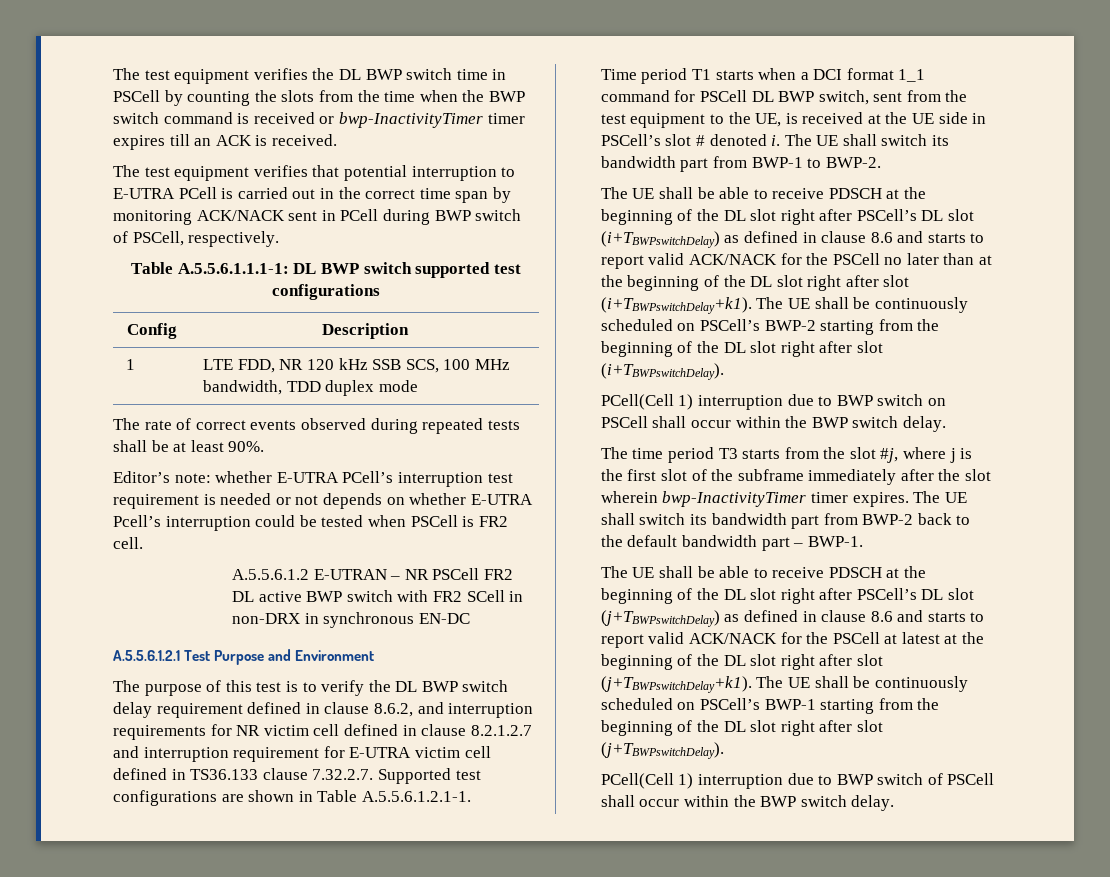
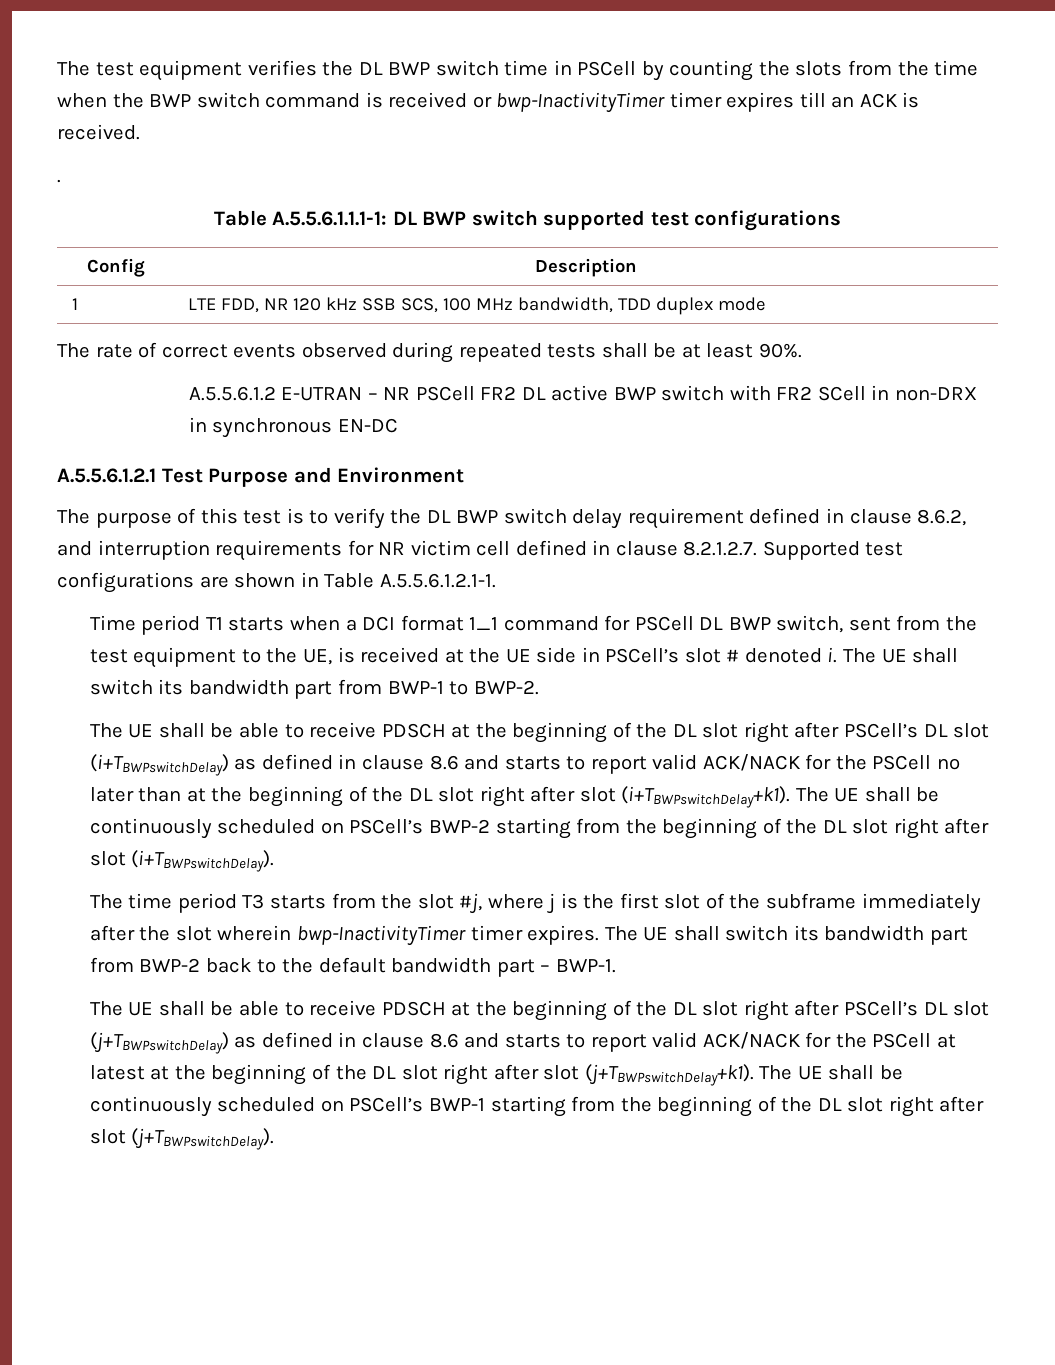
[113,165,516,181] [113,187,511,203] [113,209,522,225] [113,231,280,247] The test equipment verifies that potential interruption to E-UTRA PCell is carried out in the correct time span by monitoring ACK/NACK sent in PCell during BWP switch of PSCell, respectively. -> [57,179,61,183] .
[113,471,513,487] [113,493,533,509] [113,515,508,531] [113,537,143,549] // Editor’s note: whether E-UTRA PCell’s interruption test requirement is needed or not depends on whether E-UTRA Pcell’s interruption could be tested when PSCell is FR2 cell. -> (802, 350) none
[470,725,532,736] [113,746,491,762] [113,768,374,780] 8.2.1.2.7 and interruption requirement for E-UTRA victim cell defined in TS36.133 clause 7.32.2.7. -> [683,541,758,556] 8.2.1.2.7.
[600,394,946,410] [600,416,946,432] // PCell(Cell 1) interruption due to BWP switch on PSCell shall occur within the BWP switch delay. -> (275, 861) none
[600,773,995,789] [600,795,895,811] // PCell(Cell 1) interruption due to BWP switch of PSCell shall occur within the BWP switch delay. -> (275, 1139) none

